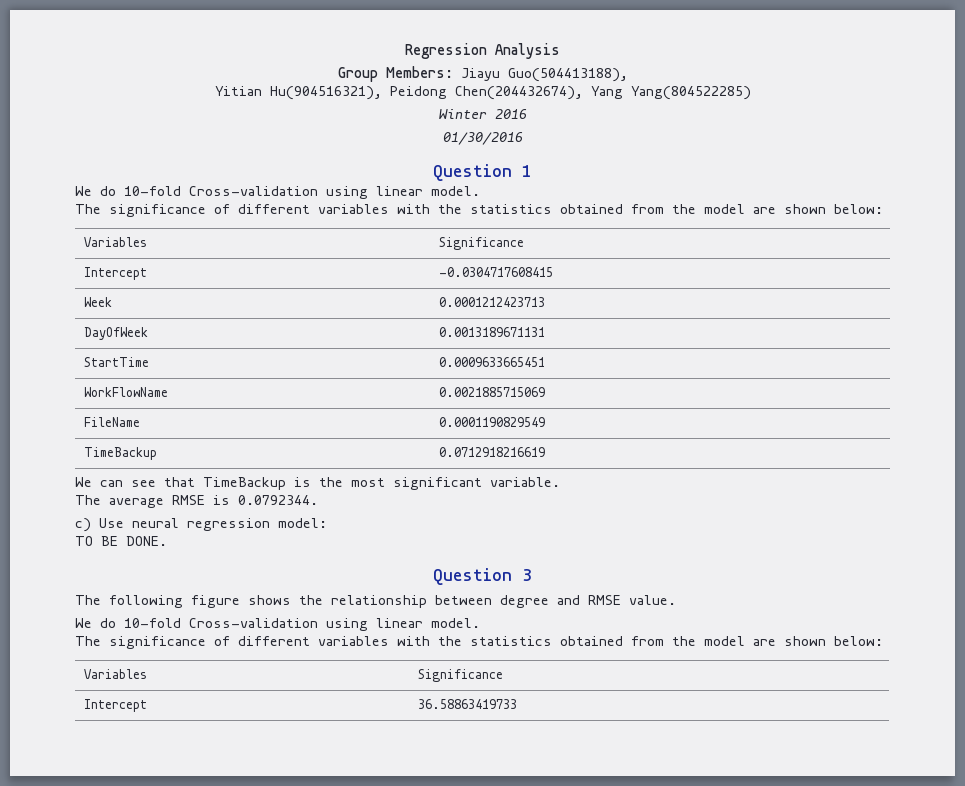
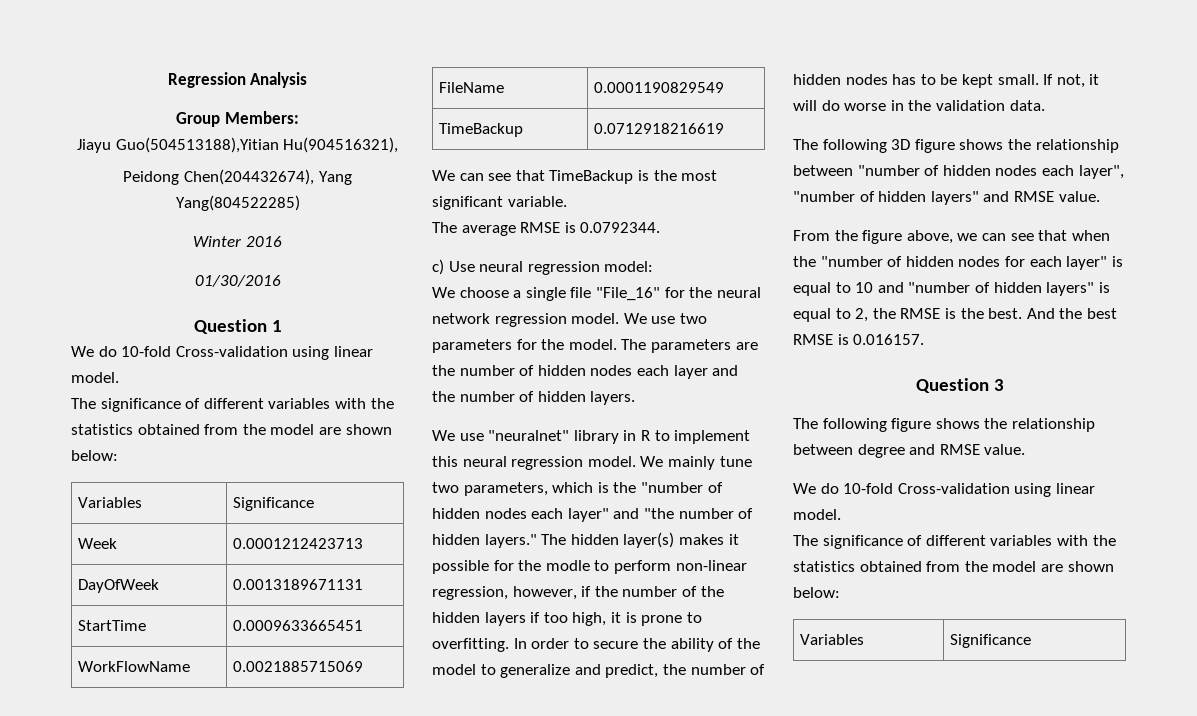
[460,68,628,82] [214,86,382,100] Jiayu Guo(504413188), // Yitian Hu(904516321), -> [76,137,399,153] // Jiayu Guo(504513188),Yitian Hu(904516321), //
[84,267,148,280] [439,267,554,277] // Intercept | -0.0304717608415 -> (315, 504) none
[75,536,167,546] TO BE DONE. -> [432,287,761,301] [432,313,707,327] [432,339,758,353] [432,365,739,379] [432,391,636,405] [432,430,751,444] [432,456,752,470] [432,482,723,496] [432,508,754,522] [432,532,739,548] [432,560,747,574] [432,586,724,600] [432,612,702,626] [432,638,760,652] [432,664,766,678] [793,74,1100,88] [793,100,1045,111] [793,139,1119,153] [793,165,1124,179] [793,191,1100,205] [793,230,1110,244] [793,256,1123,270] [793,282,1110,296] [793,308,1117,322] [793,334,925,345] We choose a single file "File_16" for the neural network regression model. We use two parameters for the model. The parameters are the number of hidden nodes each layer and the number of hidden layers. // We use "neuralnet" library in R to implement this neural regression model. We mainly tune two parameters, which is the "number of hidden nodes each layer" and "the number of hidden layers." The hidden layer(s) makes it possible for the modle to perform non-linear regression, however, if the number of the hidden layers if too high, it is prone to overfitting. In order to secure the ability of the model to generalize and predict, the number of hidden nodes has to be kept small. If not, it will do worse in the validation data. // The following 3D figure shows the relationship between "number of hidden nodes each layer", "number of hidden layers" and RMSE value. // From the figure above, we can see that when the "number of hidden nodes for each layer" is equal to 10 and "number of hidden layers" is equal to 2, the RMSE is the best. And the best RMSE is 0.016157.
[84,699,148,712] [418,699,518,709] // Intercept | 36.58863419733 -> (1032, 641) none

